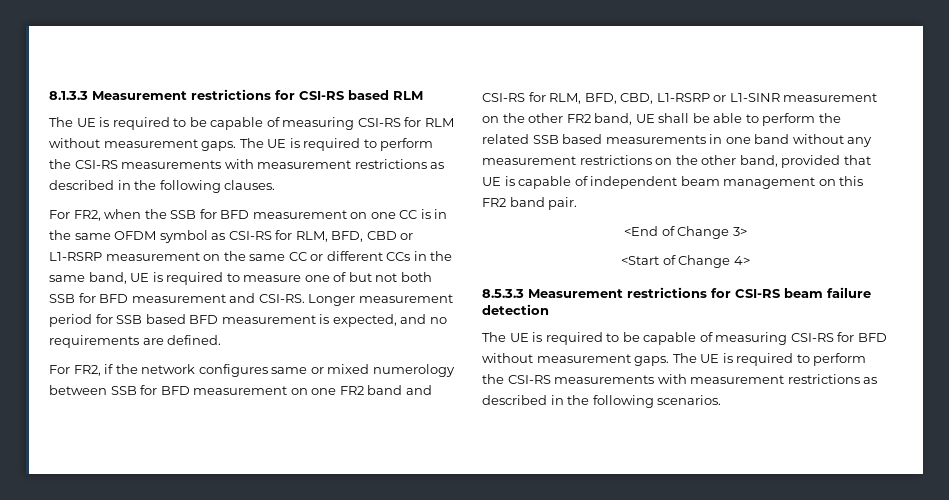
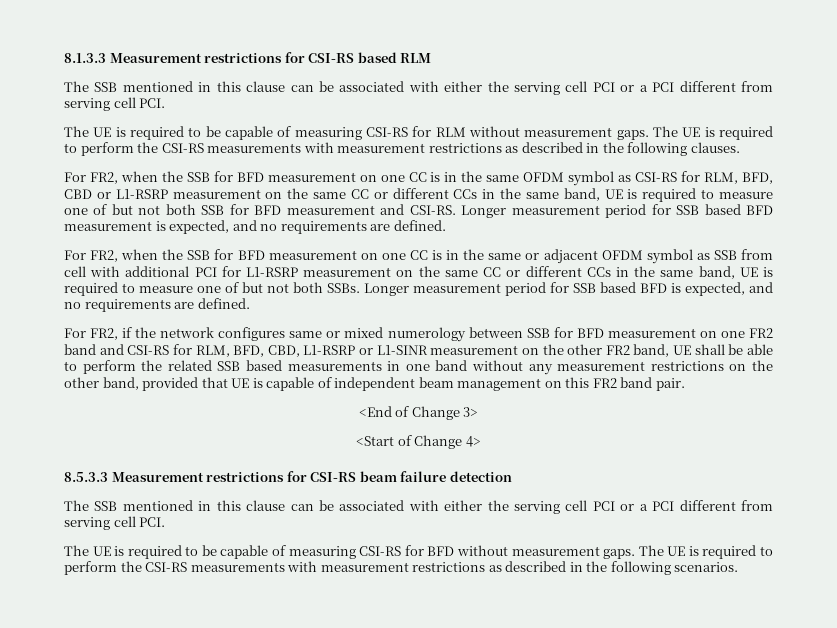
(423, 95) none -> [64,81,774,95] [64,97,166,111] // The SSB mentioned in this clause can be associated with either the serving cell PCI or a PCI different from serving cell PCI.
(222, 340) none -> [64,249,773,264] [64,266,774,279] [64,282,773,296] [64,298,250,312] // For FR2, when the SSB for BFD measurement on one CC is in the same or adjacent OFDM symbol as SSB from cell with additional PCI for L1-RSRP measurement on the same CC or different CCs in the same band, UE is required to measure one of but not both SSBs. Longer measurement period for SSB based BFD is expected, and no requirements are defined.
(549, 309) none -> [64,500,774,514] [64,516,166,530] // The SSB mentioned in this clause can be associated with either the serving cell PCI or a PCI different from serving cell PCI.

